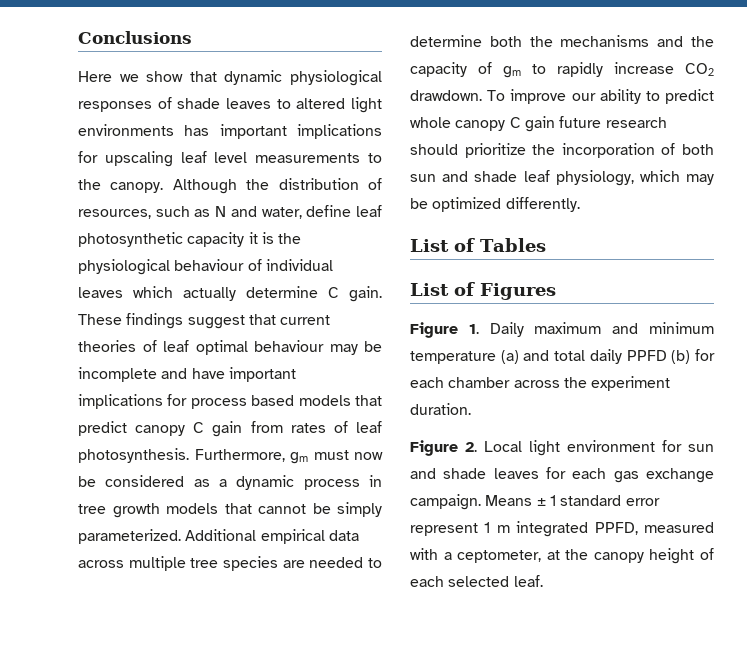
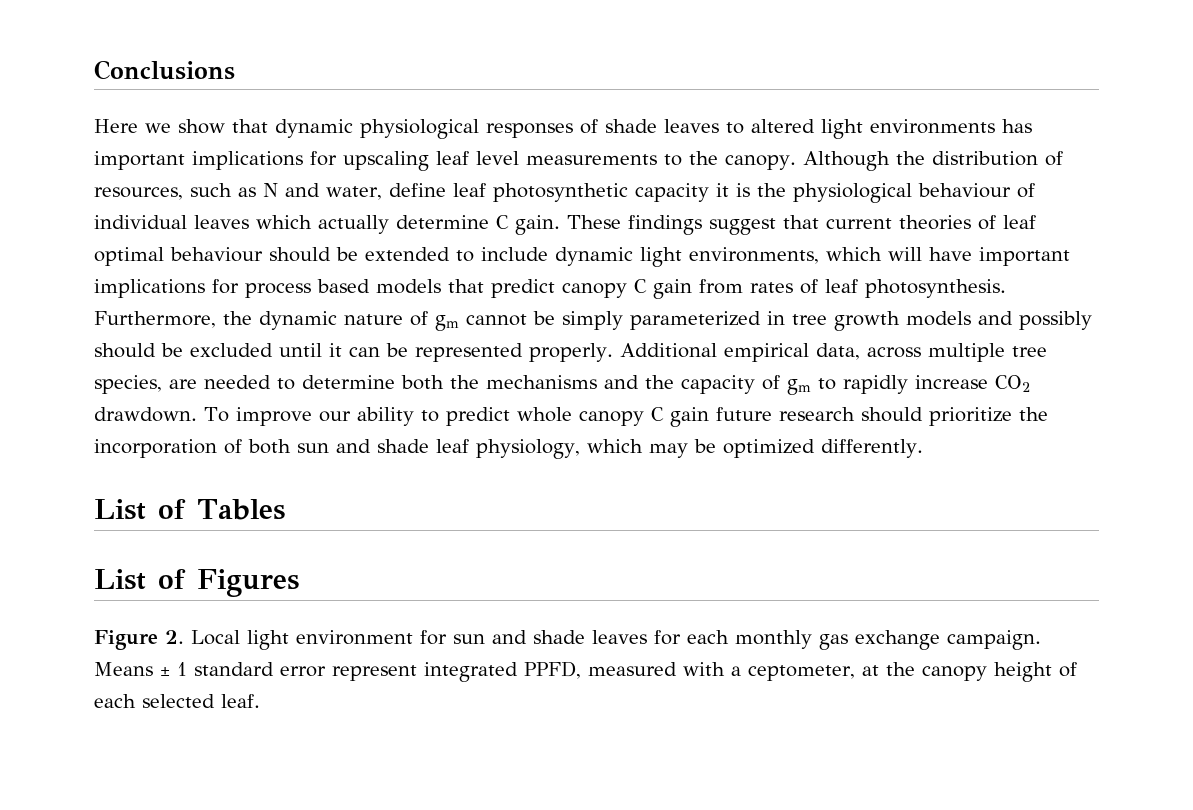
[329,341,382,355] [78,367,188,382] may be incomplete and -> [269,247,922,267] should be extended to include dynamic light environments, which will
[290,450,383,464] [78,475,382,490] [78,502,382,518] [78,529,181,544] gm must now be considered as a dynamic process in tree growth models that cannot be simply parameterized. -> [223,311,1092,331] [94,343,613,362] the dynamic nature of gm cannot be simply parameterized in tree growth models and possibly should be excluded until it can be represented properly.
[328,530,359,541] data -> [815,343,860,360] data,
[222,556,278,571] species -> [94,375,162,394] species,
[410,322,714,338] [410,349,715,364] [410,376,671,391] [410,403,471,415] // Figure 1. Daily maximum and minimum temperature (a) and total daily PPFD (b) for each chamber across the experiment duration. -> (299, 583) none
(607, 473) none -> [735,630,812,649] monthly
[484,522,510,533] 1 m -> (417, 673) none

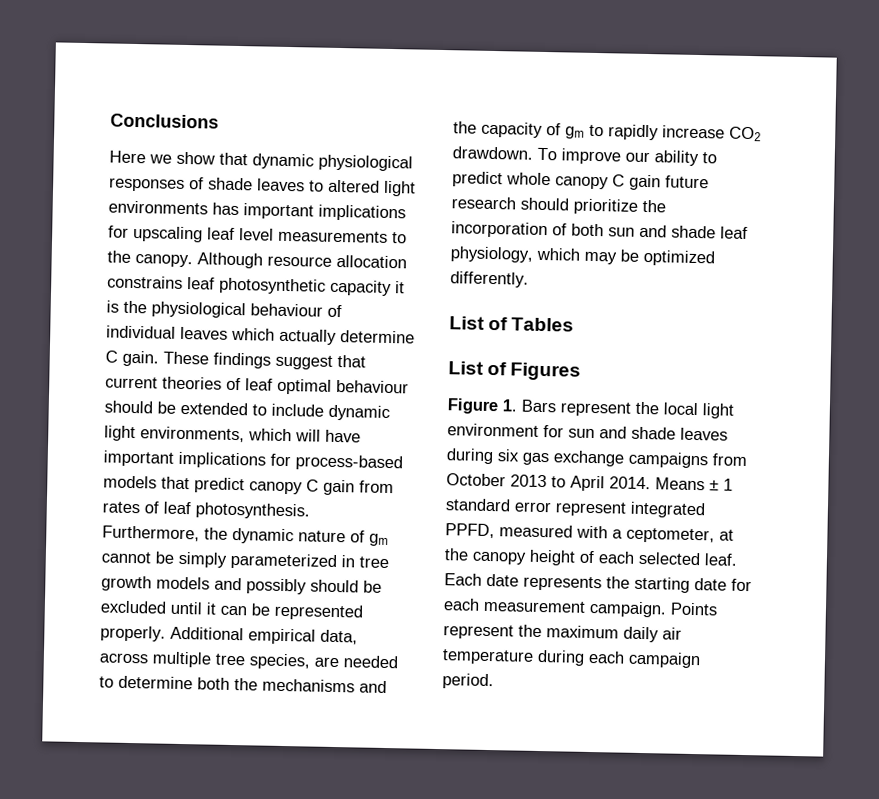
[895,151,1063,166] [94,183,446,200] the distribution of resources, such as N and water, define -> [267,254,407,269] [107,275,183,289] resource allocation constrains
[245,279,370,298] process based -> [295,454,403,472] process-based
[165,630,240,645] 2. Local -> [502,399,698,417] 1. Bars represent the local
[654,630,1041,650] for each monthly gas exchange campaign. -> [446,448,747,469] [446,473,651,492] during six gas exchange campaigns from October 2013 to April 2014.
(260, 701) none -> [444,573,752,593] [443,598,718,618] [443,624,682,643] [442,649,701,669] [442,673,494,690] Each date represents the starting date for each measurement campaign. Points represent the maximum daily air temperature during each campaign period.

